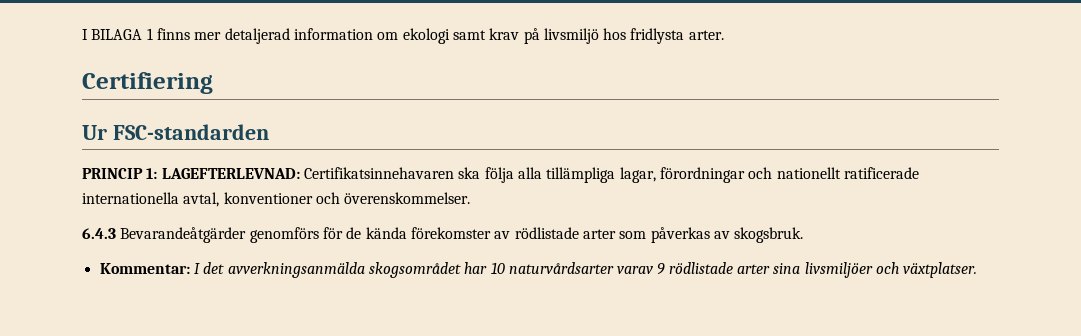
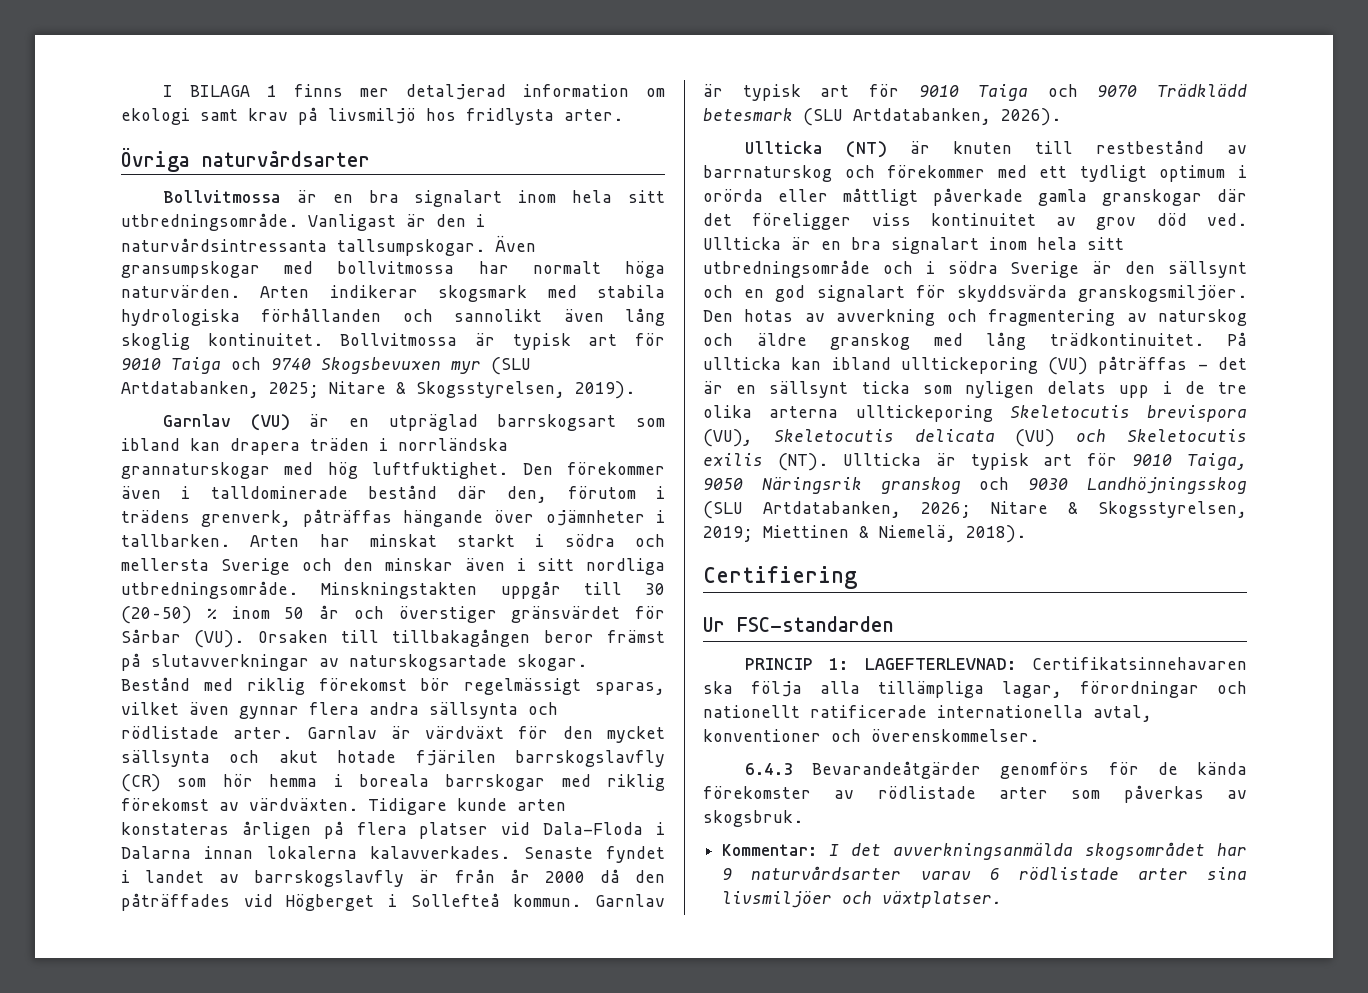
(724, 35) none -> [121,147,370,172] [163,190,665,207] [121,213,485,231] [121,235,536,256] [121,261,665,278] [121,285,665,302] [121,308,665,326] [121,333,666,350] [121,357,531,375] [121,381,635,399] [163,414,665,431] [121,438,508,455] [121,462,665,479] [121,485,665,503] [121,509,665,527] [121,534,665,547] [121,558,665,575] [121,581,665,599] [121,605,665,624] [121,629,665,648] [121,653,587,671] [121,677,665,695] [121,702,558,719] [121,726,665,743] [121,750,665,767] [121,774,665,792] [121,798,566,815] [121,821,665,839] [121,846,665,863] [121,869,665,887] [121,893,665,911] [703,84,1247,101] [703,108,1061,126] [745,140,1247,158] [703,165,1247,182] [703,188,1247,206] [703,213,1247,230] [703,237,1124,254] [703,260,1247,278] [703,285,1247,302] [703,309,1247,326] [703,332,1247,350] [703,356,1247,375] [703,381,1247,398] [703,405,1247,422] [703,429,1247,447] [703,453,1247,471] [703,477,1247,494] [703,501,1247,519] [703,525,1026,543] // Övriga naturvårdsarter // Bollvitmossa är en bra signalart inom hela sitt utbredningsområde. Vanligast är den i naturvårdsintressanta tallsumpskogar. Även gransumpskogar med bollvitmossa har normalt höga naturvärden. Arten indikerar skogsmark med stabila hydrologiska förhållanden och sannolikt även lång skoglig kontinuitet. Bollvitmossa är typisk art för 9010 Taiga och 9740 Skogsbevuxen myr (SLU Artdatabanken, 2025; Nitare & Skogsstyrelsen, 2019). // Garnlav (VU) är en utpräglad barrskogsart som ibland kan drapera träden i norrländska grannaturskogar med hög luftfuktighet. Den förekommer även i talldominerade bestånd där den, förutom i trädens grenverk, påträffas hängande över ojämnheter i tallbarken. Arten har minskat starkt i södra och mellersta Sverige och den minskar även i sitt nordliga utbredningsområde. Minskningstakten uppgår till 30 (20–50) % inom 50 år och överstiger gränsvärdet för Sårbar (VU). Orsaken till tillbakagången beror främst på slutavverkningar av naturskogsartade skogar. Bestånd med riklig förekomst bör regelmässigt sparas, vilket även gynnar flera andra sällsynta och rödlistade arter. Garnlav är värdväxt för den mycket sällsynta och akut hotade fjärilen barrskogslavfly (CR) som hör hemma i boreala barrskogar med riklig förekomst av värdväxten. Tidigare kunde arten konstateras årligen på flera platser vid Dala-Floda i Dalarna innan lokalerna kalavverkades. Senaste fyndet i landet av barrskogslavfly är från år 2000 då den påträffades vid Högberget i Sollefteå kommun. Garnlav är typisk art för 9010 Taiga och 9070 Trädklädd betesmark (SLU Artdatabanken, 2026). // Ullticka (NT) är knuten till restbestånd av barrnaturskog och förekommer med ett tydligt optimum i orörda eller måttligt påverkade gamla granskogar där det föreligger viss kontinuitet av grov död ved. Ullticka är en bra signalart inom hela sitt utbredningsområde och i södra Sverige är den sällsynt och en god signalart för skyddsvärda granskogsmiljöer. Den hotas av avverkning och fragmentering av naturskog och äldre granskog med lång trädkontinuitet. På ullticka kan ibland ulltickeporing (VU) påträffas - det är en sällsynt ticka som nyligen delats upp i de tre olika arterna ulltickeporing Skeletocutis brevispora (VU), Skeletocutis delicata (VU) och Skeletocutis exilis (NT). Ullticka är typisk art för 9010 Taiga, 9050 Näringsrik granskog och 9030 Landhöjningsskog (SLU Artdatabanken, 2026; Nitare & Skogsstyrelsen, 2019; Miettinen & Niemelä, 2018).
[490,262,505,274] 10 -> [722,868,733,880] 9
[657,263,666,275] 9 -> [989,868,1000,880] 6

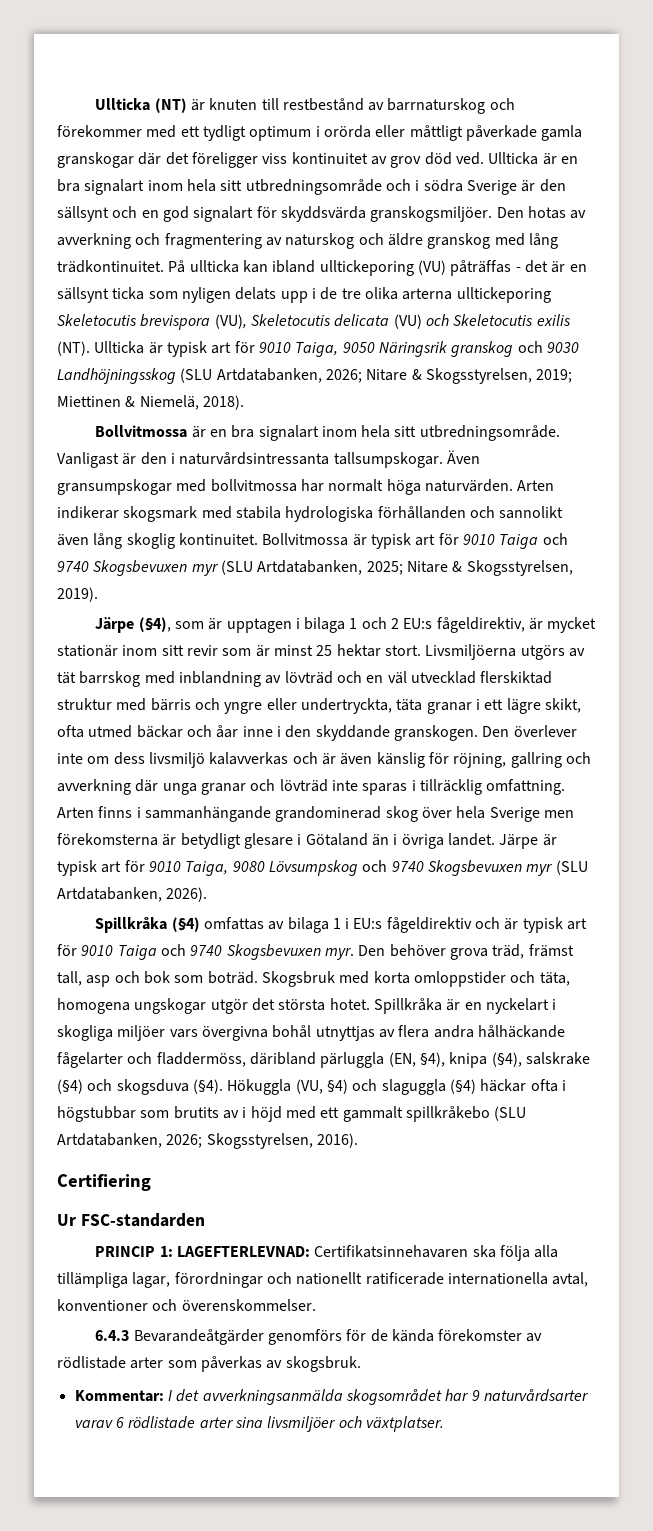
[163,84,665,100] [121,107,623,125] [121,147,370,172] [163,190,665,207] [121,213,485,231] [121,235,536,256] [121,261,665,278] [121,285,665,302] [121,308,665,326] [121,333,666,350] [121,357,531,375] [121,381,635,399] [163,414,665,431] [121,438,508,455] [121,462,665,479] [121,485,665,503] [121,509,665,527] [121,534,665,547] [121,558,665,575] [121,581,665,599] [121,605,665,624] [121,629,665,648] [121,653,587,671] [121,677,665,695] [121,702,558,719] [121,726,665,743] [121,750,665,767] [121,774,665,792] [121,798,566,815] [121,821,665,839] [121,846,665,863] [121,869,665,887] [121,893,665,911] [703,84,1247,101] [703,108,1061,126] I BILAGA 1 finns mer detaljerad information om ekologi samt krav på livsmiljö hos fridlysta arter. // Övriga naturvårdsarter // Bollvitmossa är en bra signalart inom hela sitt utbredningsområde. Vanligast är den i naturvårdsintressanta tallsumpskogar. Även gransumpskogar med bollvitmossa har normalt höga naturvärden. Arten indikerar skogsmark med stabila hydrologiska förhållanden och sannolikt även lång skoglig kontinuitet. Bollvitmossa är typisk art för 9010 Taiga och 9740 Skogsbevuxen myr (SLU Artdatabanken, 2025; Nitare & Skogsstyrelsen, 2019). // Garnlav (VU) är en utpräglad barrskogsart som ibland kan drapera träden i norrländska grannaturskogar med hög luftfuktighet. Den förekommer även i talldominerade bestånd där den, förutom i trädens grenverk, påträffas hängande över ojämnheter i tallbarken. Arten har minskat starkt i södra och mellersta Sverige och den minskar även i sitt nordliga utbredningsområde. Minskningstakten uppgår till 30 (20–50) % inom 50 år och överstiger gränsvärdet för Sårbar (VU). Orsaken till tillbakagången beror främst på slutavverkningar av naturskogsartade skogar. Bestånd med riklig förekomst bör regelmässigt sparas, vilket även gynnar flera andra sällsynta och rödlistade arter. Garnlav är värdväxt för den mycket sällsynta och akut hotade fjärilen barrskogslavfly (CR) som hör hemma i boreala barrskogar med riklig förekomst av värdväxten. Tidigare kunde arten konstateras årligen på flera platser vid Dala-Floda i Dalarna innan lokalerna kalavverkades. Senaste fyndet i landet av barrskogslavfly är från år 2000 då den påträffades vid Högberget i Sollefteå kommun. Garnlav är typisk art för 9010 Taiga och 9070 Trädklädd betesmark (SLU Artdatabanken, 2026). // -> (95, 104) none
(1026, 534) none -> [95,425,560,441] [57,450,480,468] [57,479,555,495] [57,506,564,522] [57,533,568,549] [57,560,573,576] [57,587,98,602] [95,617,597,633] [57,644,585,660] [57,671,553,687] [57,698,581,714] [57,725,577,741] [57,752,591,768] [57,779,566,795] [57,806,574,822] [57,833,557,849] [57,860,588,876] [57,887,208,902] [95,917,588,933] [57,944,574,960] [57,971,570,987] [57,998,557,1014] [57,1025,565,1041] [57,1052,590,1068] [57,1079,566,1095] [57,1106,527,1122] [57,1133,358,1149] // Bollvitmossa är en bra signalart inom hela sitt utbredningsområde. Vanligast är den i naturvårdsintressanta tallsumpskogar. Även gransumpskogar med bollvitmossa har normalt höga naturvärden. Arten indikerar skogsmark med stabila hydrologiska förhållanden och sannolikt även lång skoglig kontinuitet. Bollvitmossa är typisk art för 9010 Taiga och 9740 Skogsbevuxen myr (SLU Artdatabanken, 2025; Nitare & Skogsstyrelsen, 2019). // Järpe (§4), som är upptagen i bilaga 1 och 2 EU:s fågeldirektiv, är mycket stationär inom sitt revir som är minst 25 hektar stort. Livsmiljöerna utgörs av tät barrskog med inblandning av lövträd och en väl utvecklad flerskiktad struktur med bärris och yngre eller undertryckta, täta granar i ett lägre skikt, ofta utmed bäckar och åar inne i den skyddande granskogen. Den överlever inte om dess livsmiljö kalavverkas och är även känslig för röjning, gallring och avverkning där unga granar och lövträd inte sparas i tillräcklig omfattning. Arten finns i sammanhängande grandominerad skog över hela Sverige men förekomsterna är betydligt glesare i Götaland än i övriga landet. Järpe är typisk art för 9010 Taiga, 9080 Lövsumpskog och 9740 Skogsbevuxen myr (SLU Artdatabanken, 2026). // Spillkråka (§4) omfattas av bilaga 1 i EU:s fågeldirektiv och är typisk art för 9010 Taiga och 9740 Skogsbevuxen myr. Den behöver grova träd, främst tall, asp och bok som boträd. Skogsbruk med korta omloppstider och täta, homogena ungskogar utgör det största hotet. Spillkråka är en nyckelart i skogliga miljöer vars övergivna bohål utnyttjas av flera andra hålhäckande fågelarter och fladdermöss, däribland pärluggla (EN, §4), knipa (§4), salskrake (§4) och skogsduva (§4). Hökuggla (VU, §4) och slaguggla (§4) häckar ofta i högstubbar som brutits av i höjd med ett gammalt spillkråkebo (SLU Artdatabanken, 2026; Skogsstyrelsen, 2016).

